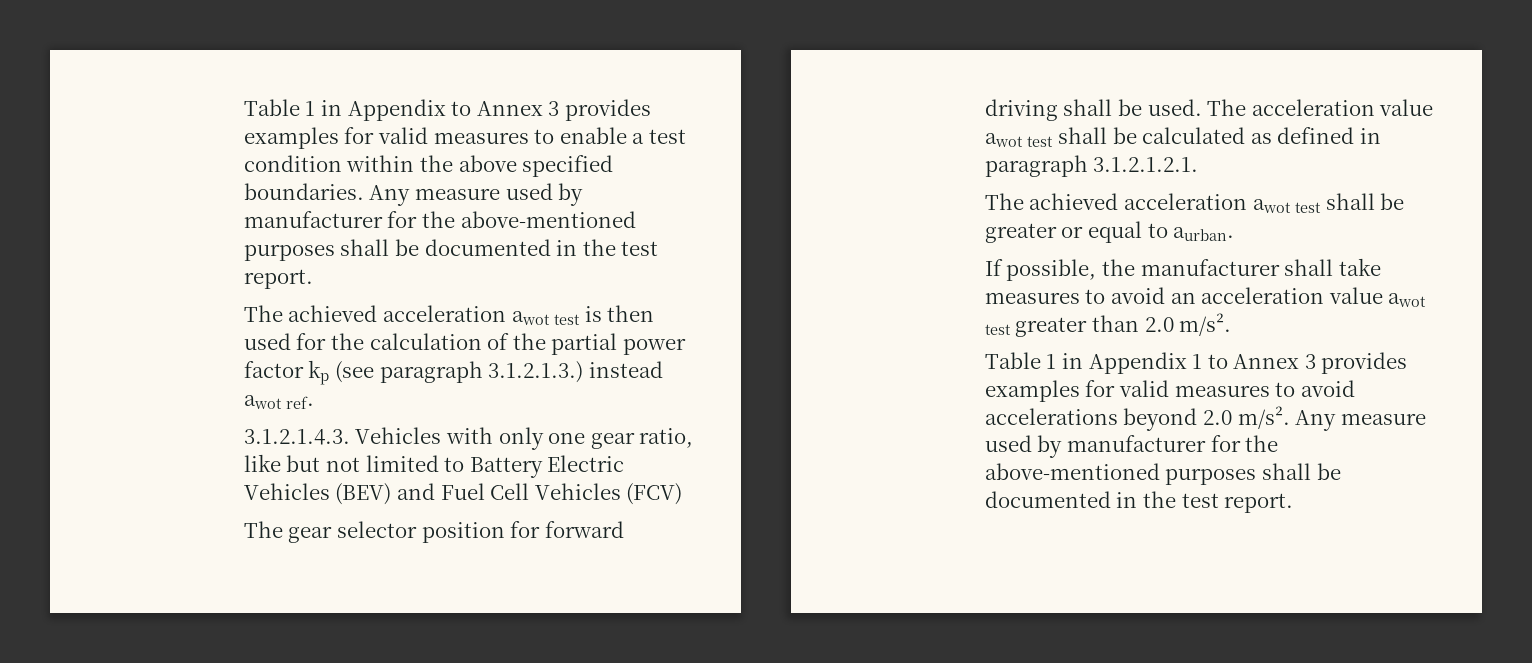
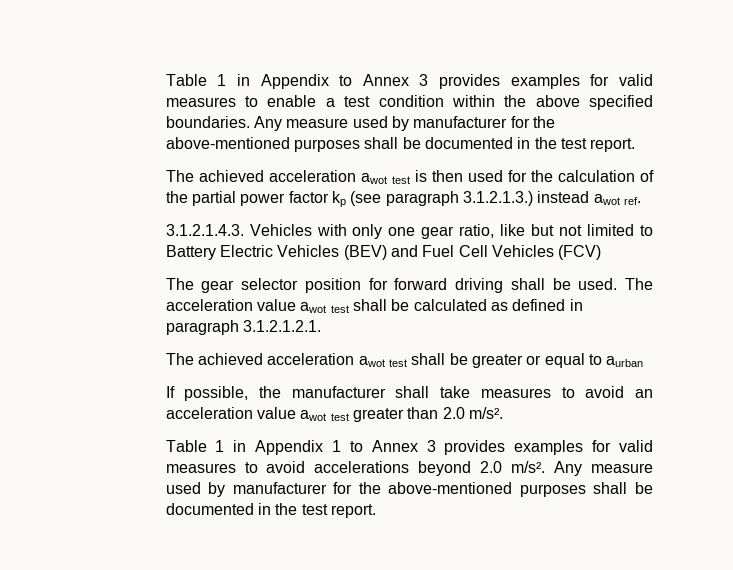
[1173,227,1235,241] aurban. -> [606,356,644,367] aurban

